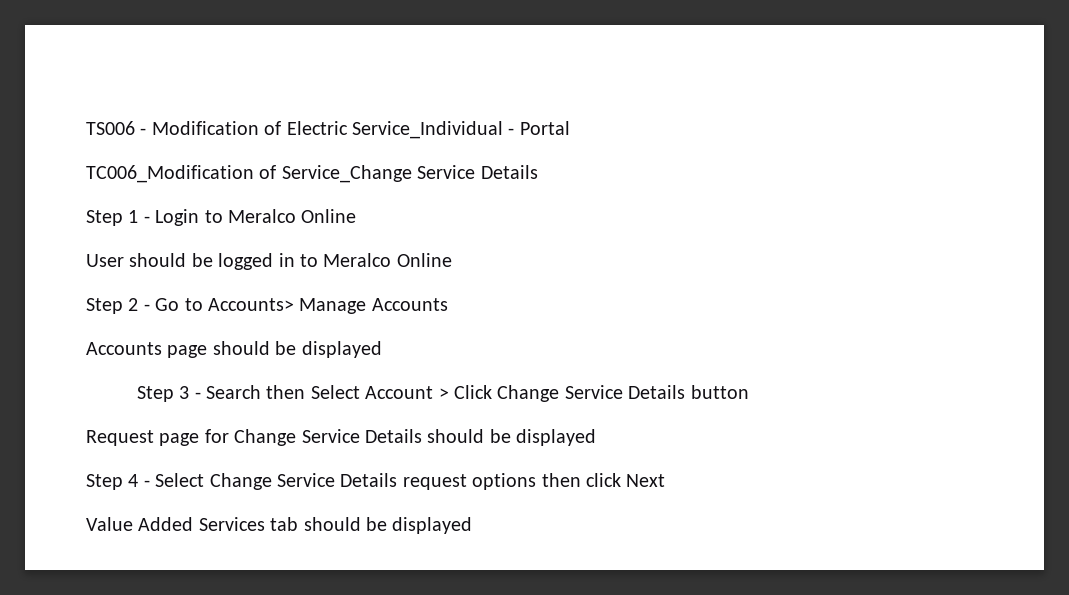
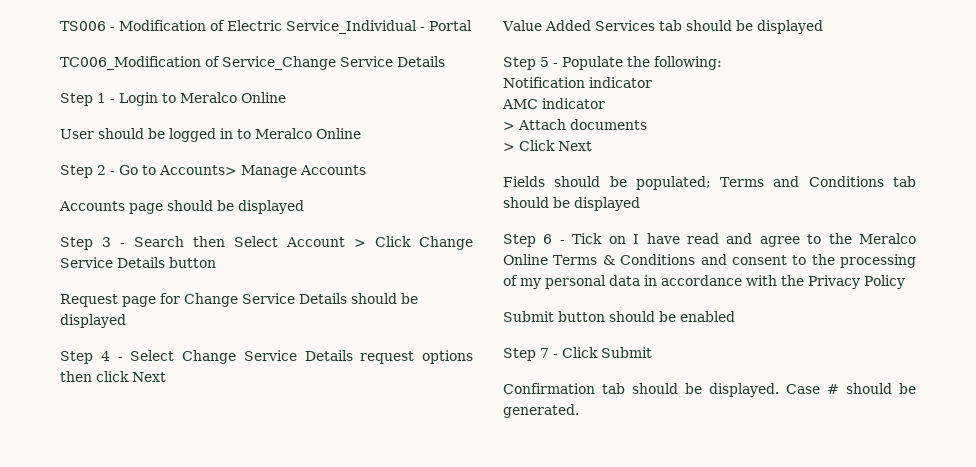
(473, 525) none -> [503,56,722,70] [503,77,652,88] [502,98,605,109] [503,119,647,130] [503,140,592,151] [503,176,916,190] [503,197,640,211] [503,233,916,247] [503,254,916,268] [503,275,905,289] [503,311,735,322] [503,347,652,361] [503,383,916,397] [503,404,579,418] // Step 5 - Populate the following: // Notification indicator // AMC indicator // > Attach documents // > Click Next // Fields should be populated; Terms and Conditions tab should be displayed // Step 6 - Tick on I have read and agree to the Meralco Online Terms & Conditions and consent to the processing of my personal data in accordance with the Privacy Policy // Submit button should be enabled // Step 7 - Click Submit // Confirmation tab should be displayed. Case # should be generated.

